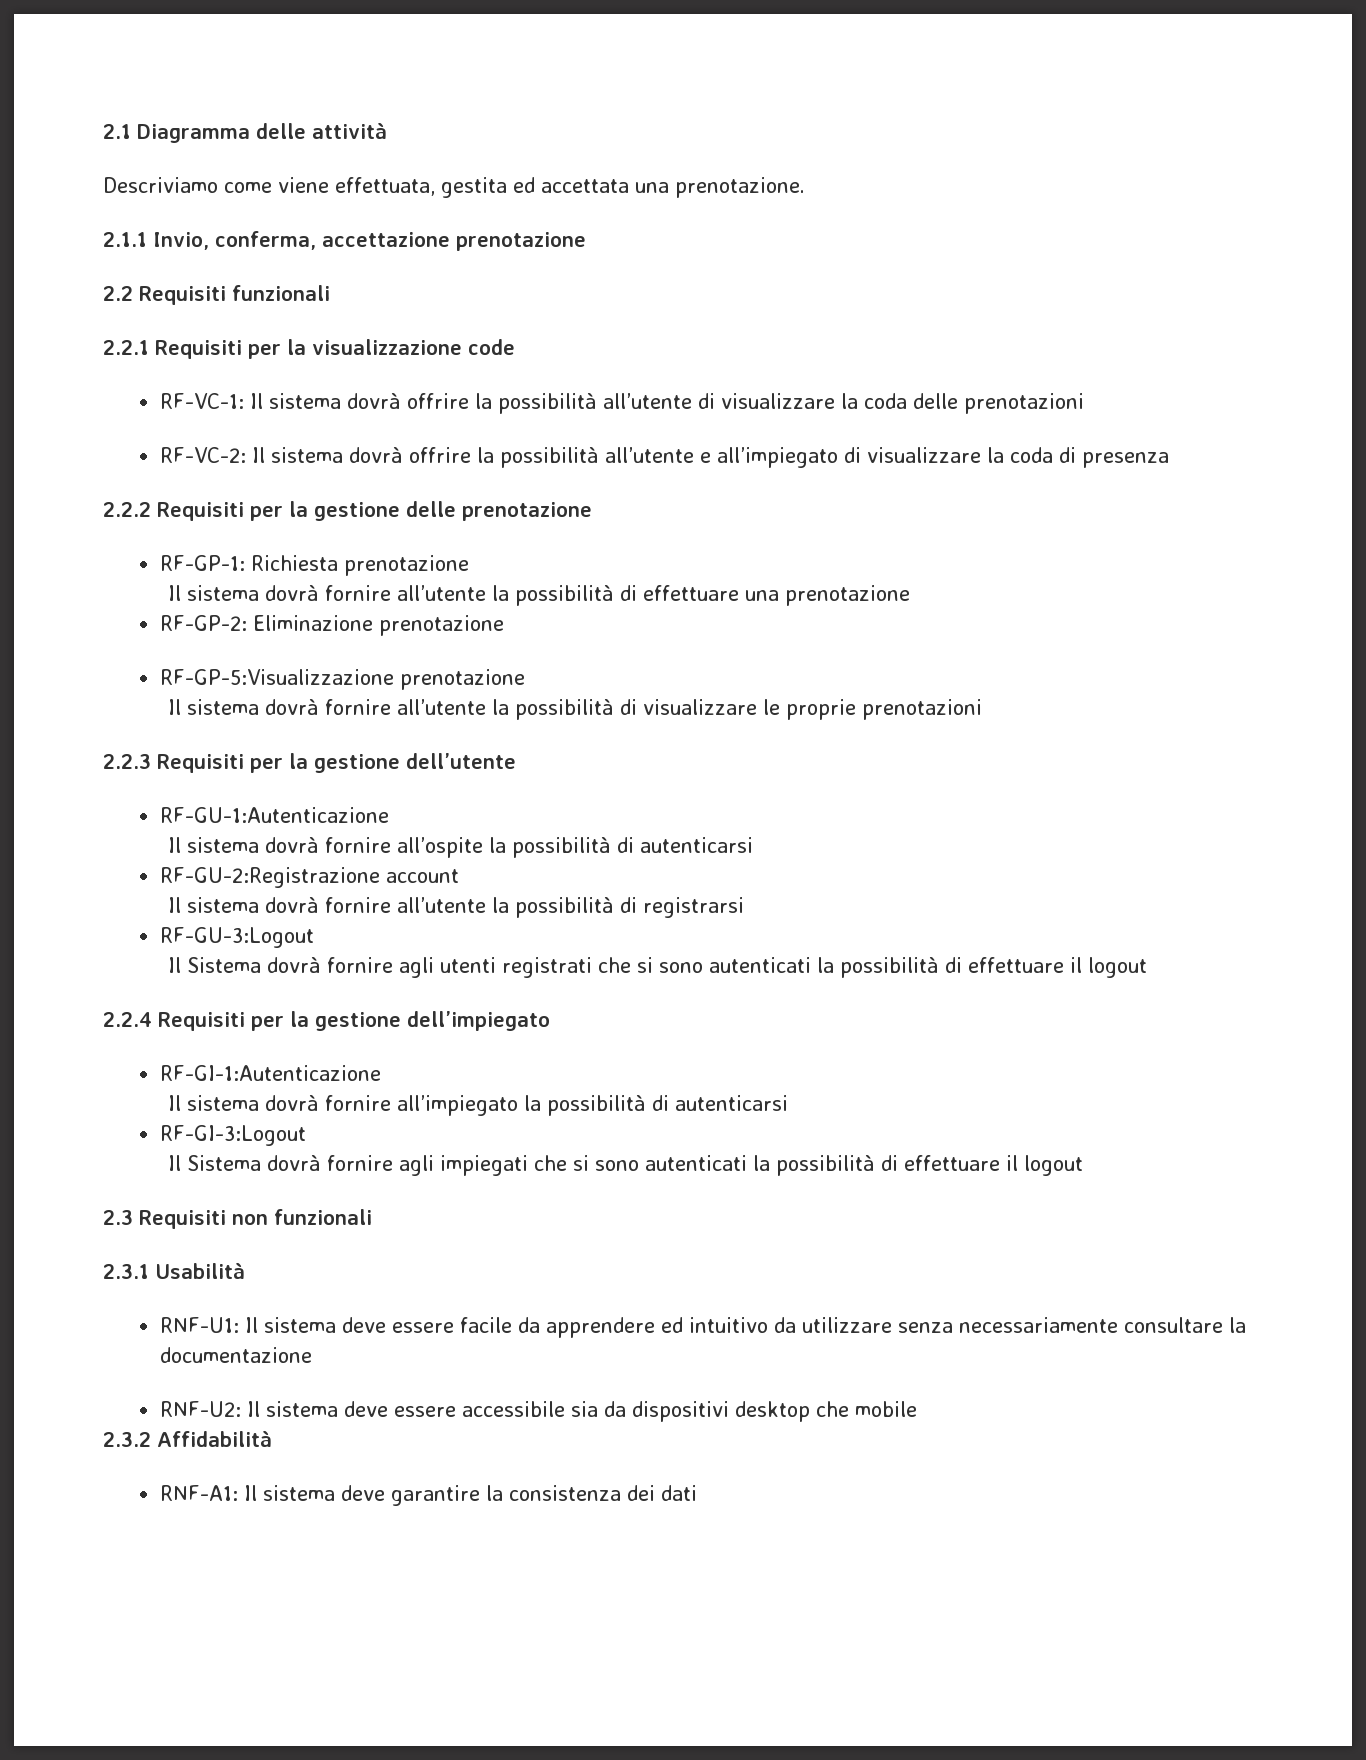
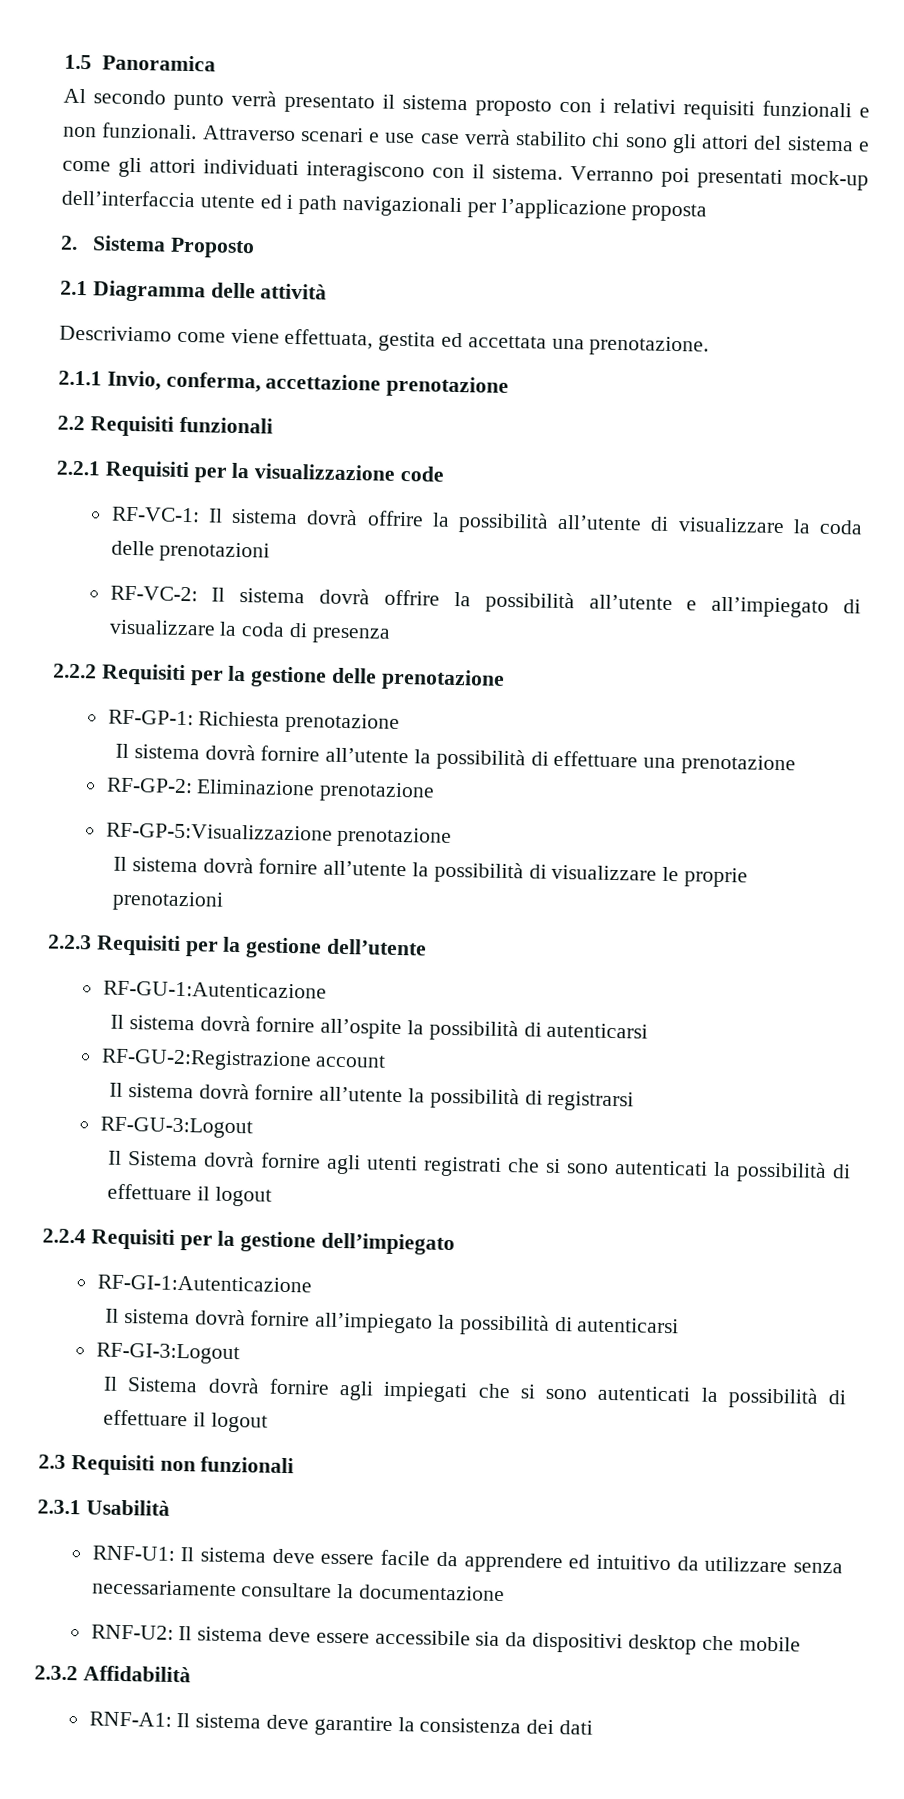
(103, 131) none -> [64,54,216,72] [63,88,870,121] [63,122,870,154] [62,157,869,191] [61,189,708,222] [60,235,255,259] 1.5 Panoramica // Al secondo punto verrà presentato il sistema proposto con i relativi requisiti funzionali e non funzionali. Attraverso scenari e use case verrà stabilito chi sono gli attori del sistema e come gli attori individuati interagiscono con il sistema. Verranno poi presentati mock-up dell’interfaccia utente ed i path navigazionali per l’applicazione proposta // 2. Sistema Proposto //

